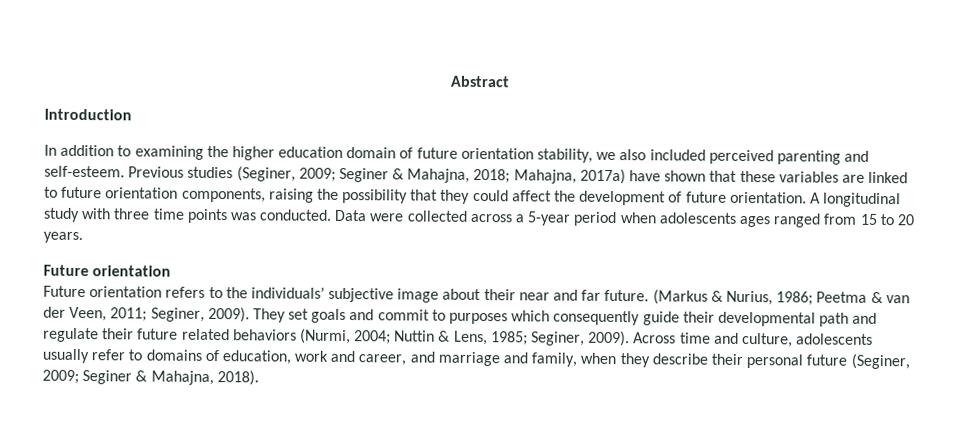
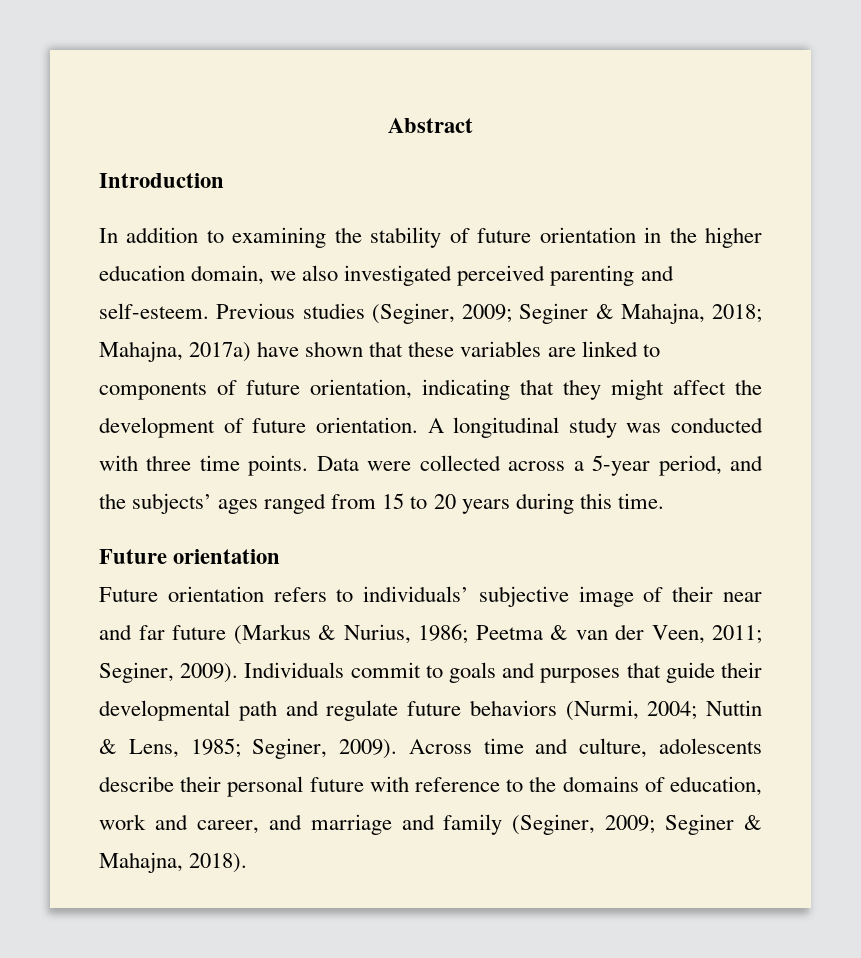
[231,146,594,163] higher education domain of future orientation stability, -> [370,227,762,248] [99,265,265,285] stability of future orientation in the higher education domain,
[649,149,706,161] included -> [344,265,453,286] investigated
[61,186,409,204] future orientation components, raising the possibility -> [99,379,510,400] components of future orientation, indicating
[472,189,509,202] could -> [611,379,664,400] might
(80, 214) none -> [626,417,763,433] was conducted
[186,208,333,224] points was conducted. -> [248,455,309,476] points.
[573,211,737,227] period when adolescents -> [658,455,763,476] [99,493,213,514] period, and the subjects’
[43,231,83,244] years. -> [461,493,664,514] years during this time.
[225,287,248,299] the -> (354, 595) none
[442,288,482,301] about -> [643,587,664,602] of
[604,289,650,302] future. -> [172,625,226,640] future
[252,308,641,326] They set goals and commit to purposes which consequently -> [244,662,661,683] Individuals commit to goals and purposes that
[102,328,230,341] their future related -> [407,701,461,716] future
[42,348,143,364] usually refer to -> [99,776,557,797] describe their personal future with reference to the
[531,352,848,369] family, when they describe their personal future -> [443,814,503,835] family

